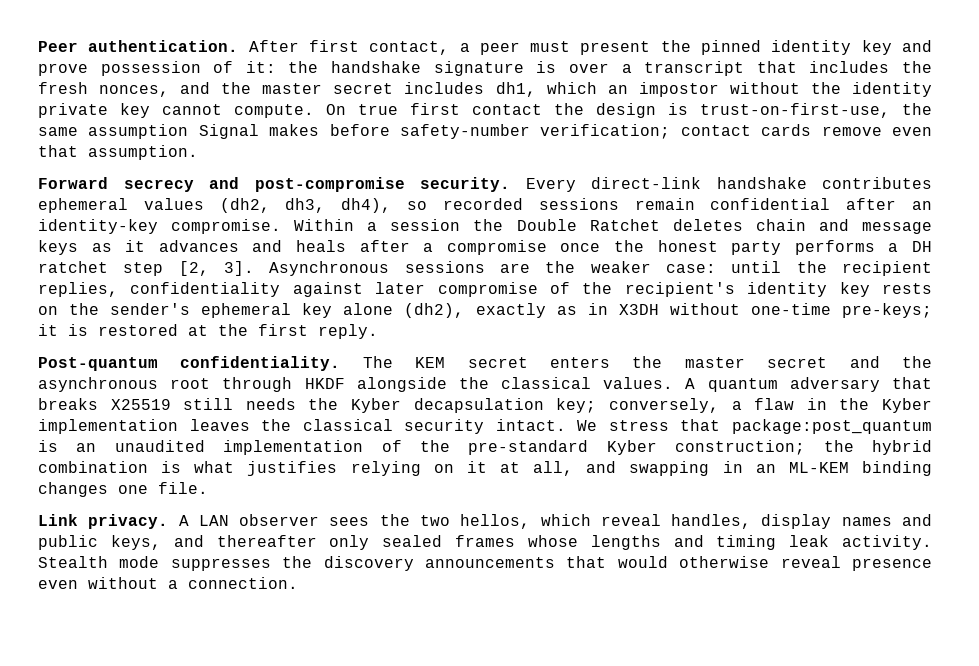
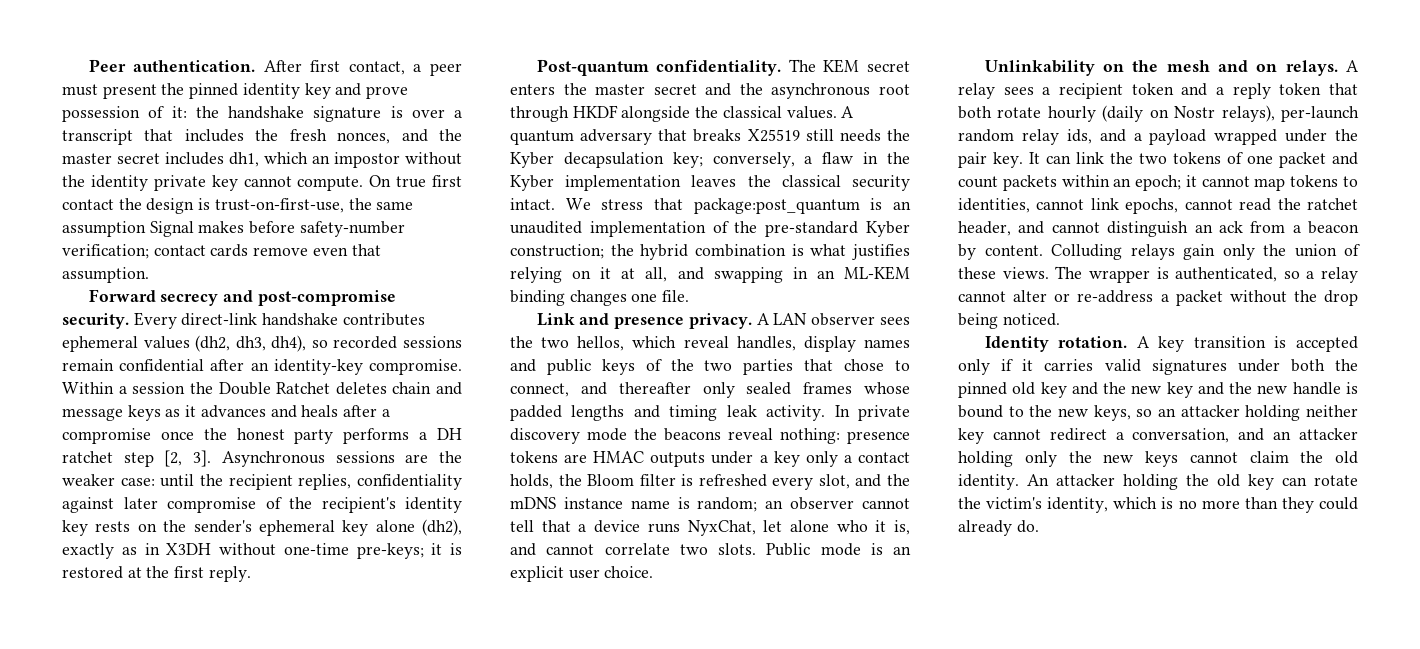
(78, 520) none -> [579,313,685,329] and presence
[110,535,161,550] keys, -> [601,359,910,375] [510,383,569,397] keys of the two parties that chose to connect,
(578, 541) none -> [510,405,562,421] padded
[38,556,932,571] [38,577,298,589] Stealth mode suppresses the discovery announcements that would otherwise reveal presence even without a connection. -> [834,405,910,421] [510,428,910,444] [510,451,910,467] [510,474,910,490] [510,497,910,512] [510,520,910,536] [510,543,911,556] [510,566,654,582] [984,60,1359,76] [958,83,1358,99] [958,105,1359,122] [958,129,1358,145] [958,152,1358,168] [958,175,1358,191] [958,198,1358,214] [958,221,1359,237] [958,244,1360,260] [958,266,1358,283] [958,290,1358,306] [958,313,1060,329] [984,336,1358,352] [958,359,1358,375] [958,382,1358,398] [958,405,1358,421] [958,428,1358,444] [958,451,1358,467] [958,474,1358,490] [958,497,1358,513] [958,520,1039,536] In private discovery mode the beacons reveal nothing: presence tokens are HMAC outputs under a key only a contact holds, the Bloom filter is refreshed every slot, and the mDNS instance name is random; an observer cannot tell that a device runs NyxChat, let alone who it is, and cannot correlate two slots. Public mode is an explicit user choice. // Unlinkability on the mesh and on relays. A relay sees a recipient token and a reply token that both rotate hourly (daily on Nostr relays), per-launch random relay ids, and a payload wrapped under the pair key. It can link the two tokens of one packet and count packets within an epoch; it cannot map tokens to identities, cannot link epochs, cannot read the ratchet header, and cannot distinguish an ack from a beacon by content. Colluding relays gain only the union of these views. The wrapper is authenticated, so a relay cannot alter or re-address a packet without the drop being noticed. // Identity rotation. A key transition is accepted only if it carries valid signatures under both the pinned old key and the new key and the new handle is bound to the new keys, so an attacker holding neither key cannot redirect a conversation, and an attacker holding only the new keys cannot claim the old identity. An attacker holding the old key can rotate the victim's identity, which is no more than they could already do.

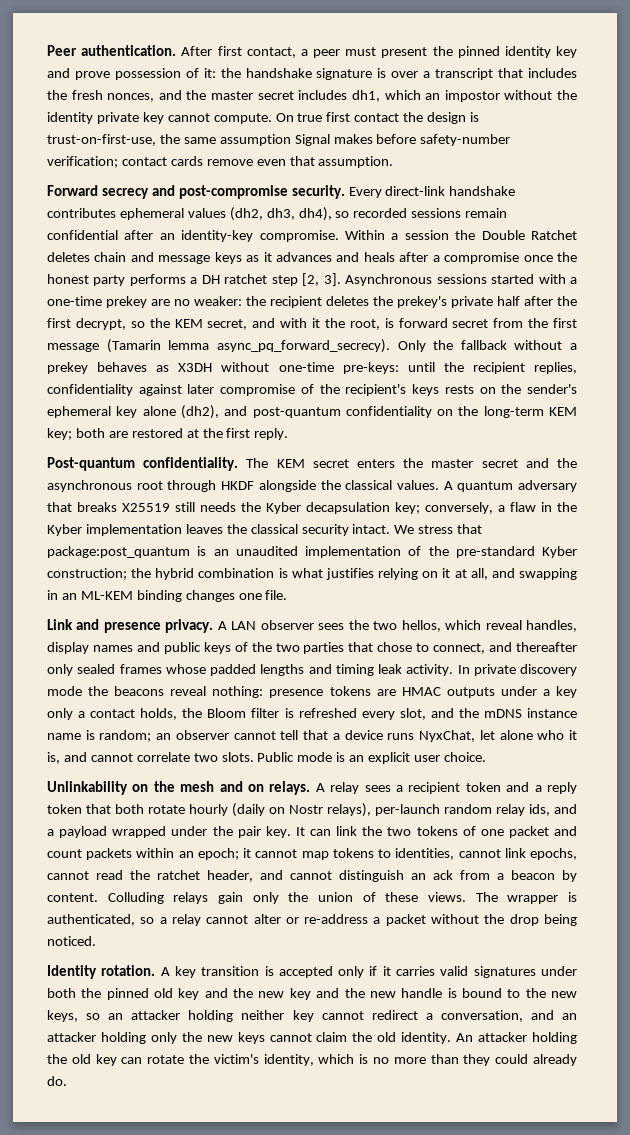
[405,451,463,463] [62,474,155,486] are the weaker case: -> [491,274,577,284] [47,296,577,308] [47,318,577,330] [47,339,577,353] [47,362,399,374] started with a one-time prekey are no weaker: the recipient deletes the prekey's private half after the first decrypt, so the KEM secret, and with it the root, is forward secret from the first message (Tamarin lemma async_pq_forward_secrecy). Only the fallback without a prekey behaves as X3DH without one-time pre-keys:
[405,497,462,513] [62,520,88,536] identity key -> [412,384,440,396] keys
[62,543,462,559] exactly as in X3DH without one-time pre-keys; it is -> [224,406,577,418] [47,428,128,440] and post-quantum confidentiality on the long-term KEM key; both are

